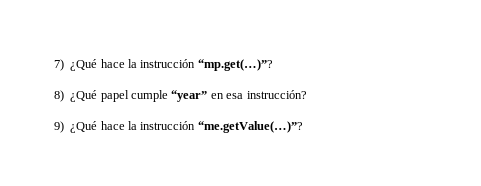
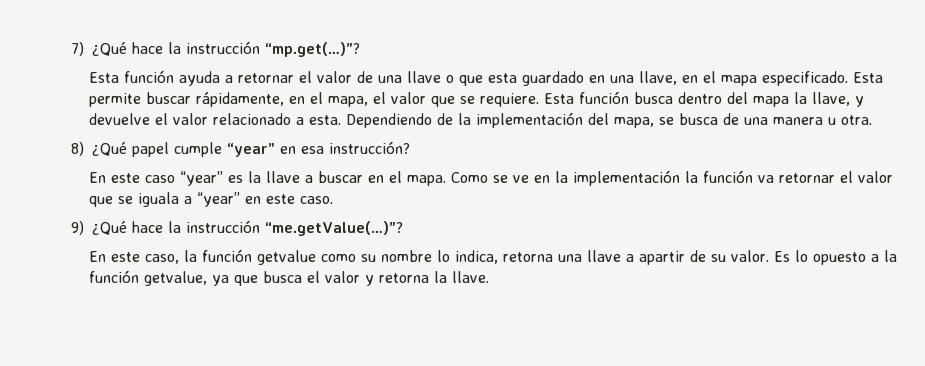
(273, 65) none -> [89,70,884,86] [89,91,865,107] [89,112,873,128] // Esta función ayuda a retornar el valor de una llave o que esta guardado en una llave, en el mapa especificado. Esta permite buscar rápidamente, en el mapa, el valor que se requiere. Esta función busca dentro del mapa la llave, y devuelve el valor relacionado a esta. Dependiendo de la implementación del mapa, se busca de una manera u otra.
(307, 94) none -> [89,170,894,186] [89,192,334,207] // En este caso “year” es la llave a buscar en el mapa. Como se ve en la implementación la función va retornar el valor que se iguala a “year” en este caso.
(303, 127) none -> [89,249,898,265] [89,270,490,286] // En este caso, la función getvalue como su nombre lo indica, retorna una llave a apartir de su valor. Es lo opuesto a la función getvalue, ya que busca el valor y retorna la llave.

